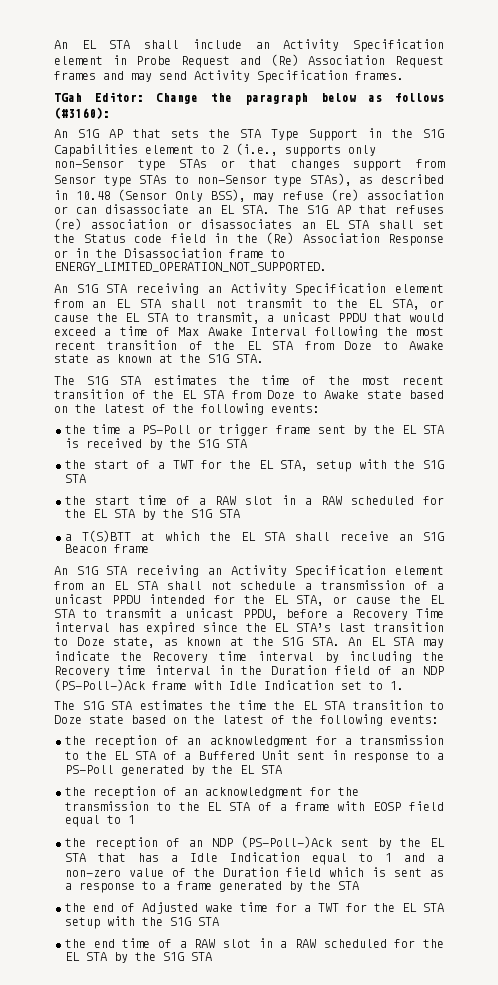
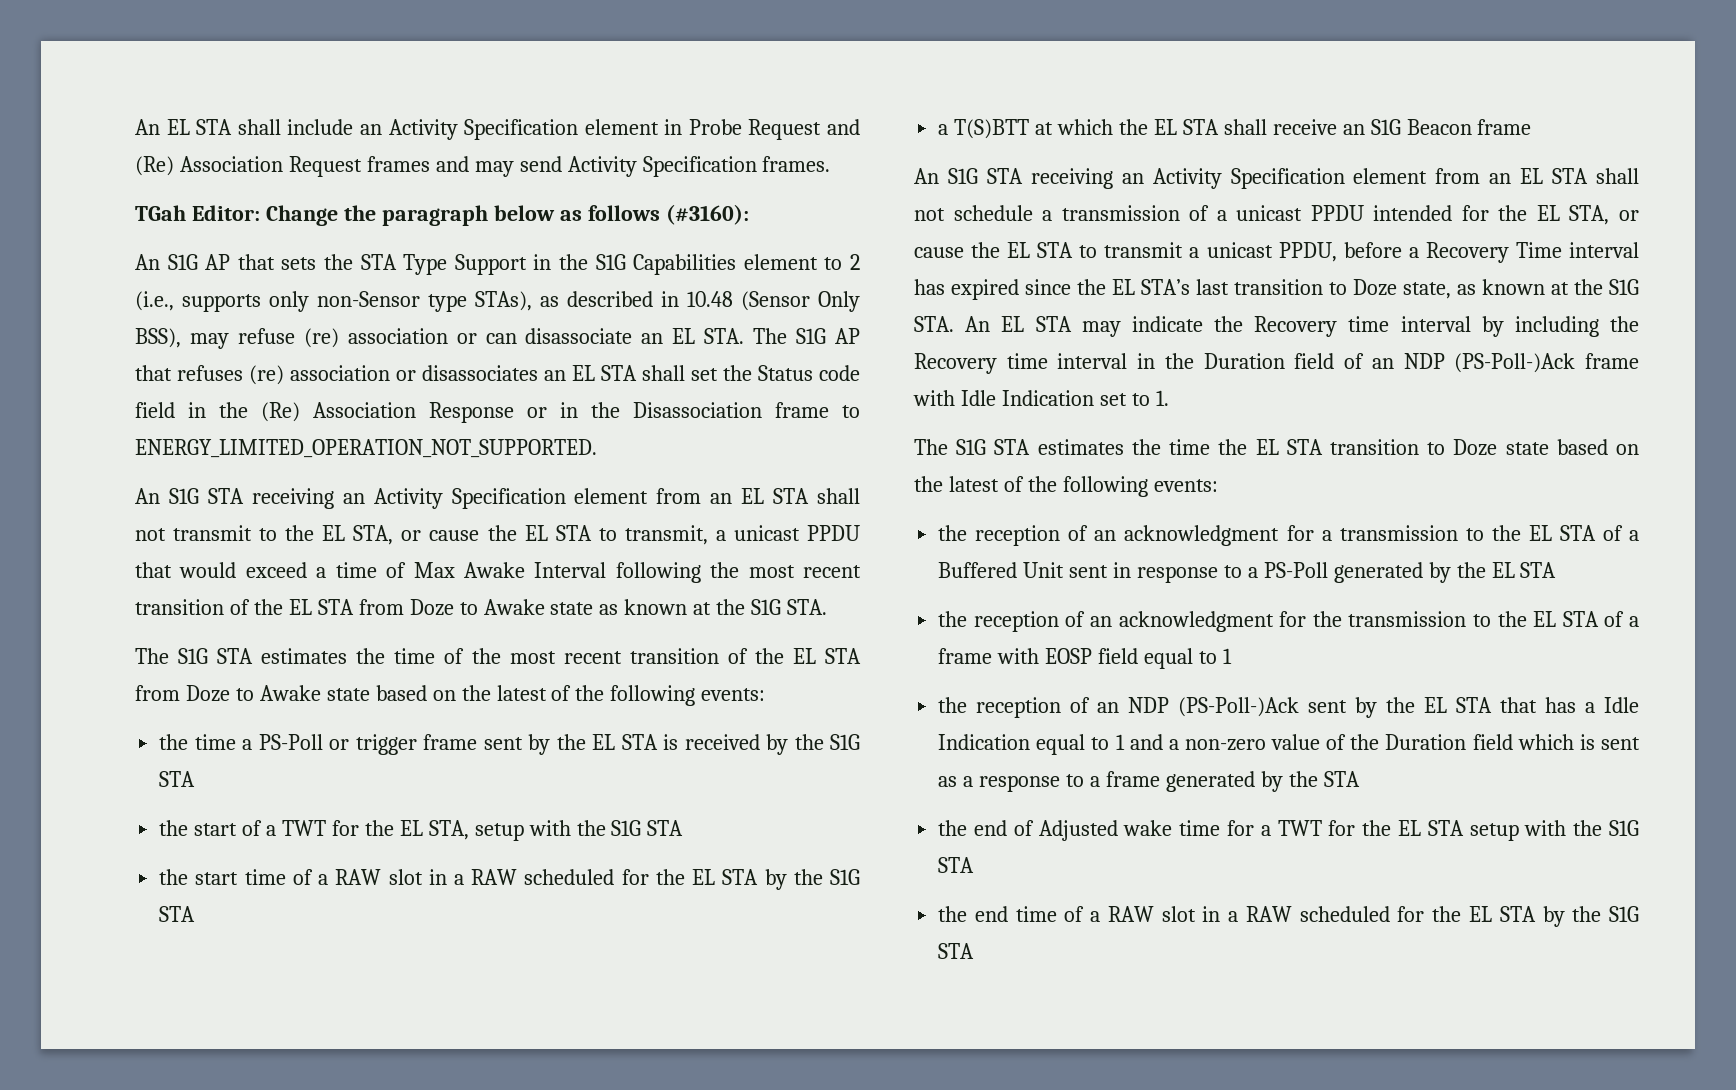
[179,159,446,171] [54,175,303,187] STAs or that changes support from Sensor type STAs to non-Sensor type -> (467, 303) none

